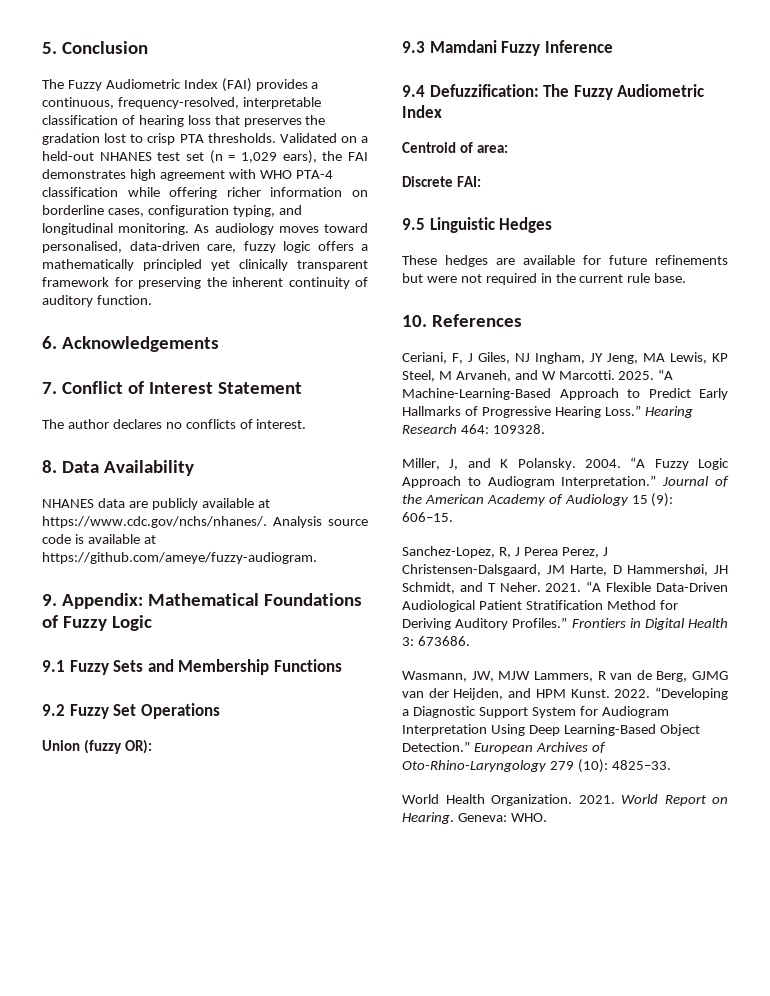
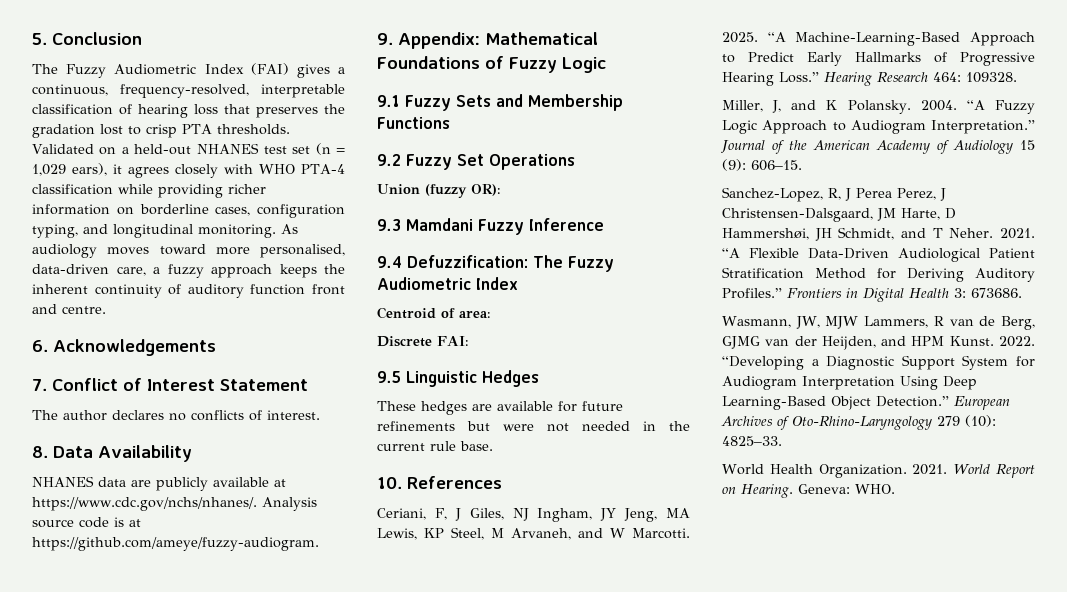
[255,79,308,91] provides -> [296,64,330,78] gives
[322,151,368,161] [42,169,225,181] the FAI demonstrates high agreement -> [113,164,219,178] it agrees closely
[169,187,218,199] offering -> [158,184,223,198] providing
(368, 228) none -> [215,247,250,255] more
[243,241,368,253] [42,259,368,271] [42,277,201,289] fuzzy logic offers a mathematically principled yet clinically transparent framework for preserving -> [153,264,317,278] a fuzzy approach keeps
[96,295,152,305] function. -> [250,284,345,295] [32,304,106,314] function front and centre.
[87,534,140,544] available -> (124, 522) none
[485,273,537,285] required -> [582,421,630,431] needed

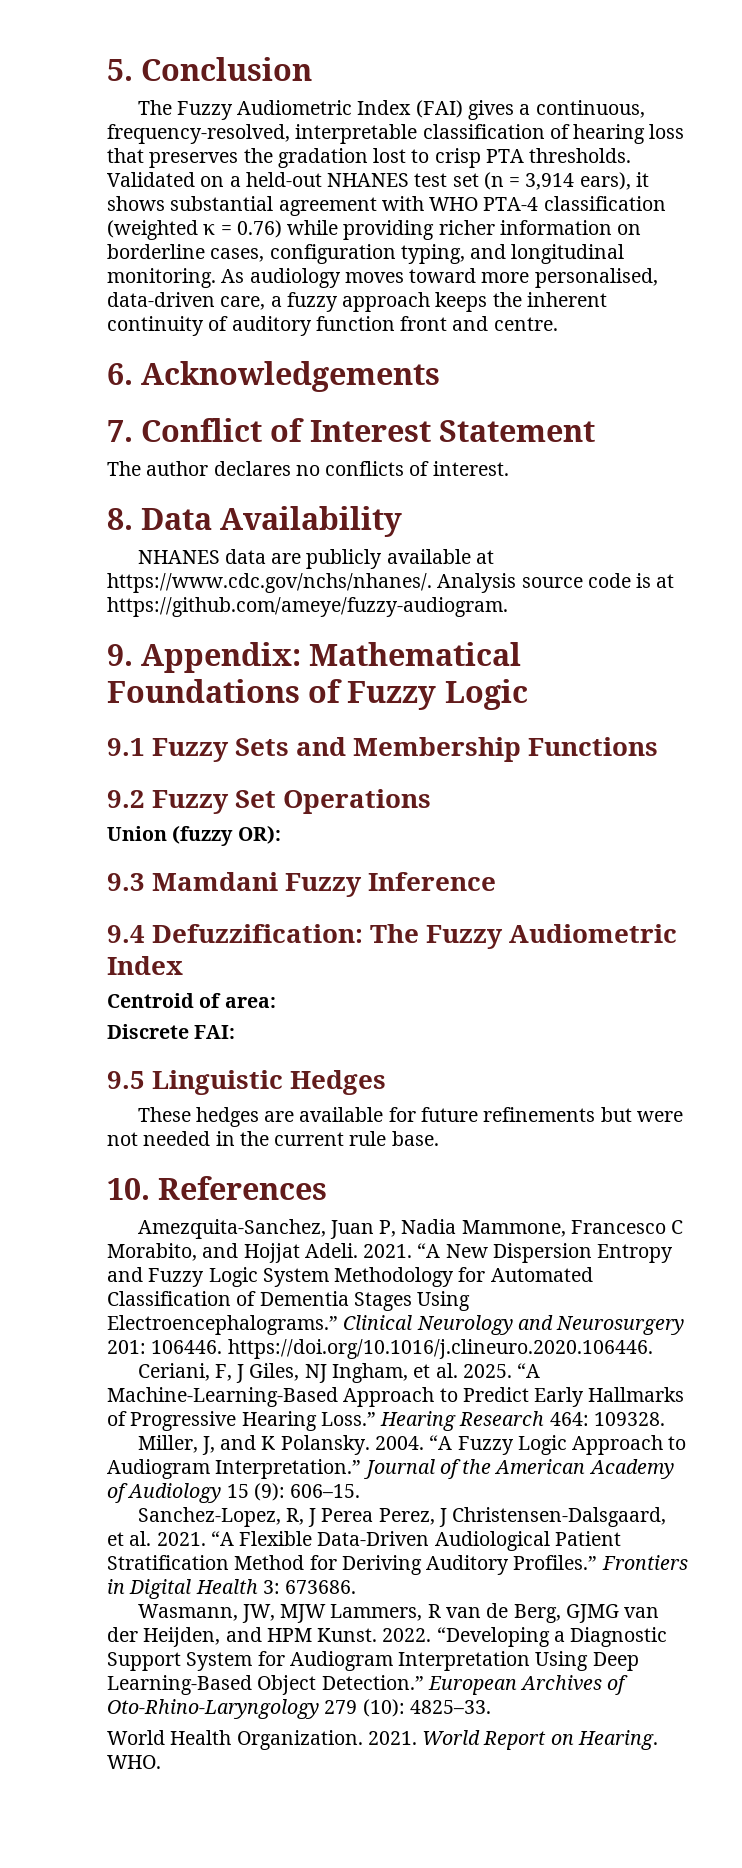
[32,164,66,176] 1,029 -> [525,173,575,190] 3,914
[128,164,219,178] agrees closely -> [107,196,377,216] shows substantial agreement
(113, 189) none -> [107,220,282,240] (weighted κ = 0.76)
(502, 482) none -> [137,1219,684,1239] [107,1243,674,1263] [107,1267,593,1287] [107,1291,471,1311] [107,1315,685,1335] [107,1339,653,1359] // Amezquita-Sanchez, Juan P, Nadia Mammone, Francesco C Morabito, and Hojjat Adeli. 2021. “A New Dispersion Entropy and Fuzzy Logic System Methodology for Automated Classification of Dementia Stages Using Electroencephalograms.” Clinical Neurology and Neurosurgery 201: 106446. https://doi.org/10.1016/j.clineuro.2020.106446.
[600,508,690,522] [377,527,690,540] JY Jeng, MA Lewis, KP Steel, M Arvaneh, and W Marcotti. -> [413,1363,458,1378] et al.
[877,208,956,221] [722,227,994,241] JM Harte, D Hammershøi, JH Schmidt, and T Neher. -> [107,1531,152,1546] et al.
[798,484,850,494] Geneva: -> (658, 1740) none

